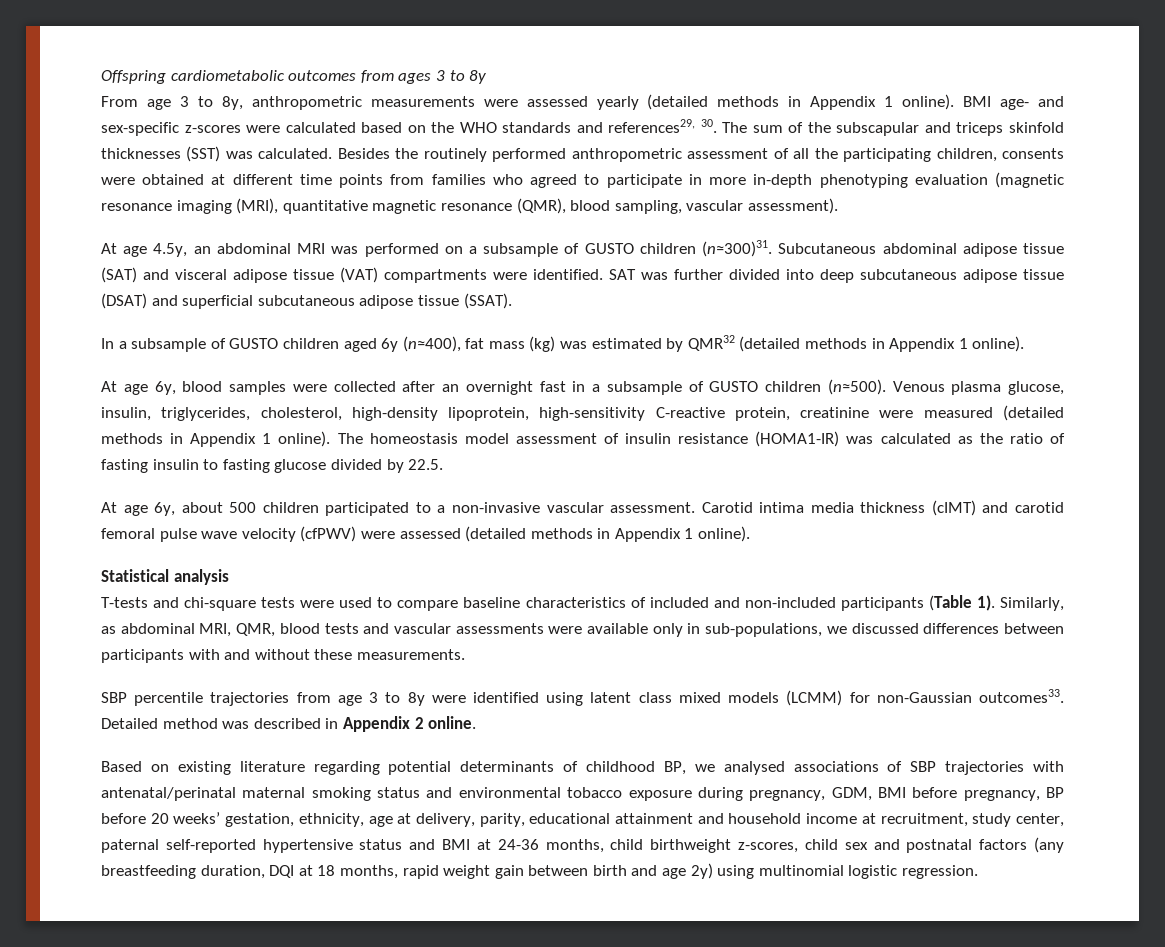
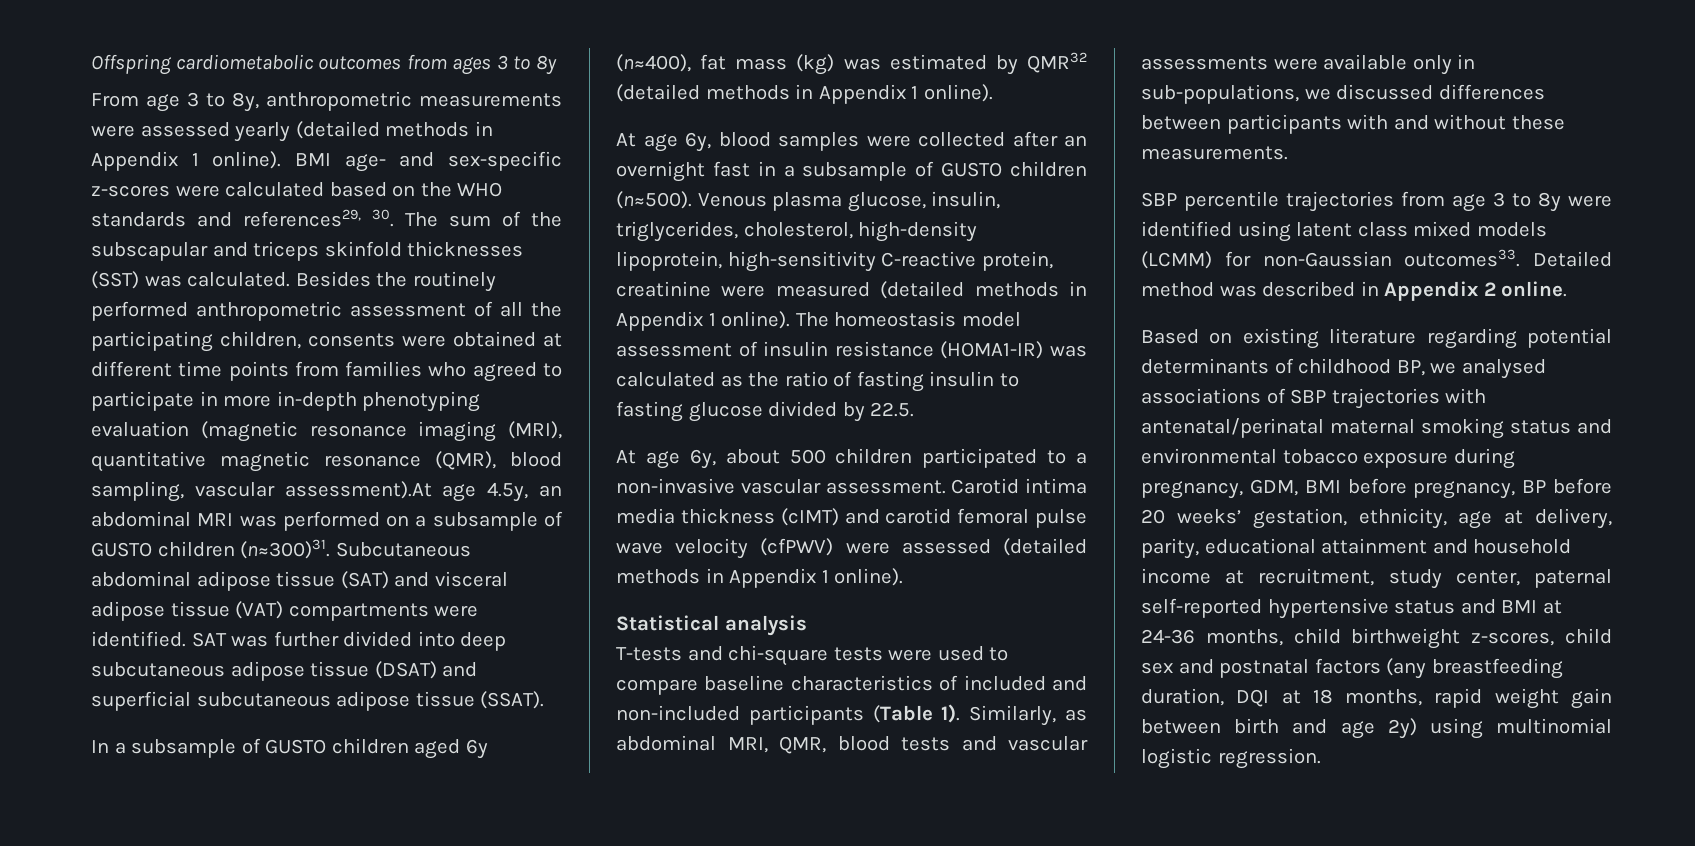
[747,198,838,214] [101,243,117,254] assessment). // At -> [284,481,432,499] assessment).At

